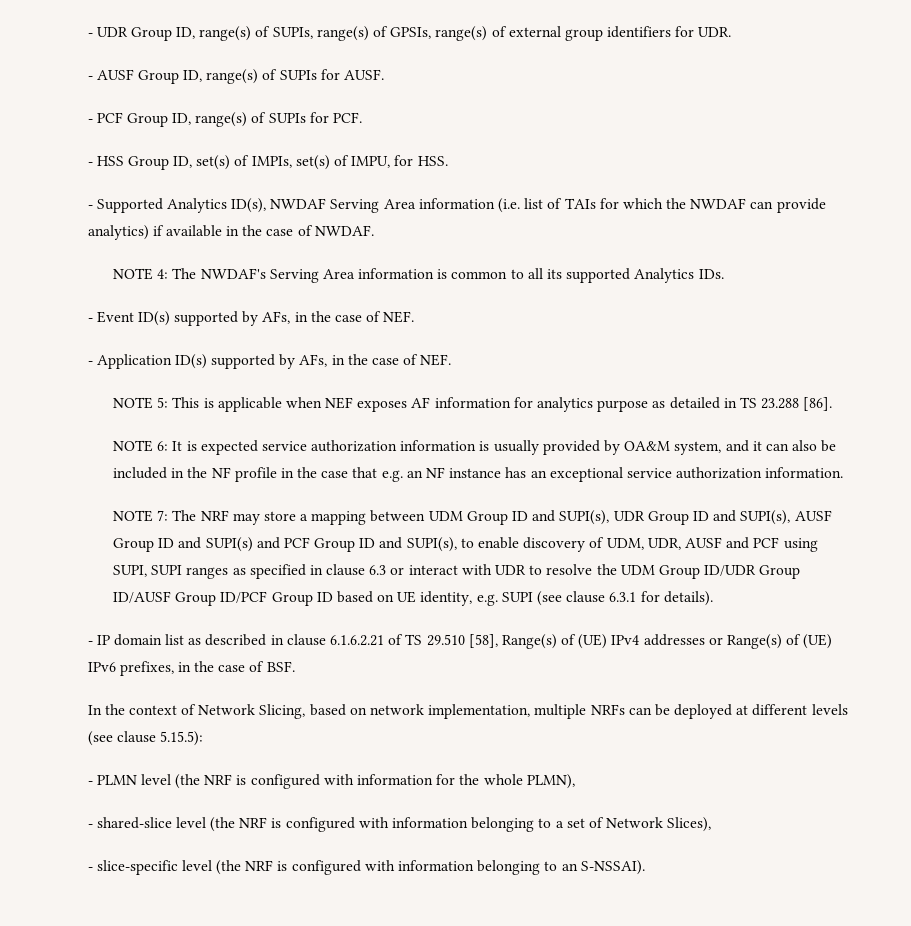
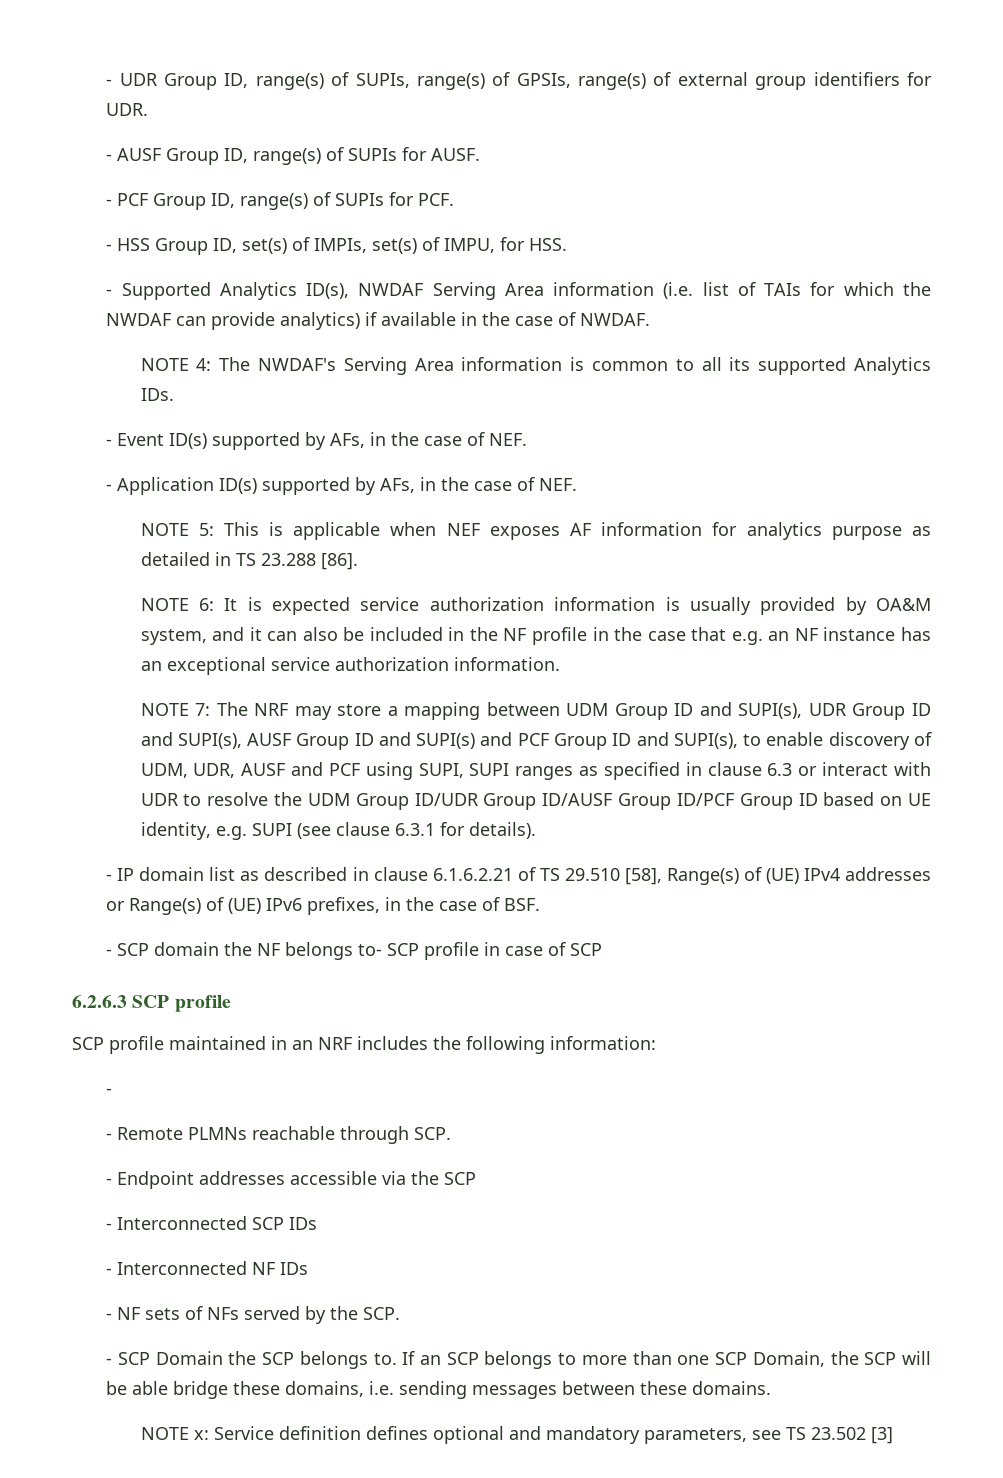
[87,704,848,719] [87,731,203,746] [87,774,575,789] [87,817,712,832] [87,860,645,875] In the context of Network Slicing, based on network implementation, multiple NRFs can be deployed at different levels (see clause 5.15.5): // - PLMN level (the NRF is configured with information for the whole PLMN), // - shared-slice level (the NRF is configured with information belonging to a set of Network Slices), // - slice-specific level (the NRF is configured with information belonging to an S-NSSAI). -> [106,942,603,960] [72,995,231,1012] [72,1036,656,1054] [106,1088,113,1095] [106,1126,452,1144] [106,1171,477,1189] [106,1216,318,1230] [106,1261,309,1275] [106,1306,401,1324] [106,1351,932,1369] [106,1381,772,1399] [140,1426,893,1444] - SCP domain the NF belongs to- SCP profile in case of SCP // 6.2.6.3 SCP profile // SCP profile maintained in an NRF includes the following information: // - // - Remote PLMNs reachable through SCP. // - Endpoint addresses accessible via the SCP // - Interconnected SCP IDs // - Interconnected NF IDs // - NF sets of NFs served by the SCP. // - SCP Domain the SCP belongs to. If an SCP belongs to more than one SCP Domain, the SCP will be able bridge these domains, i.e. sending messages between these domains. // NOTE x: Service definition defines optional and mandatory parameters, see TS 23.502 [3]

